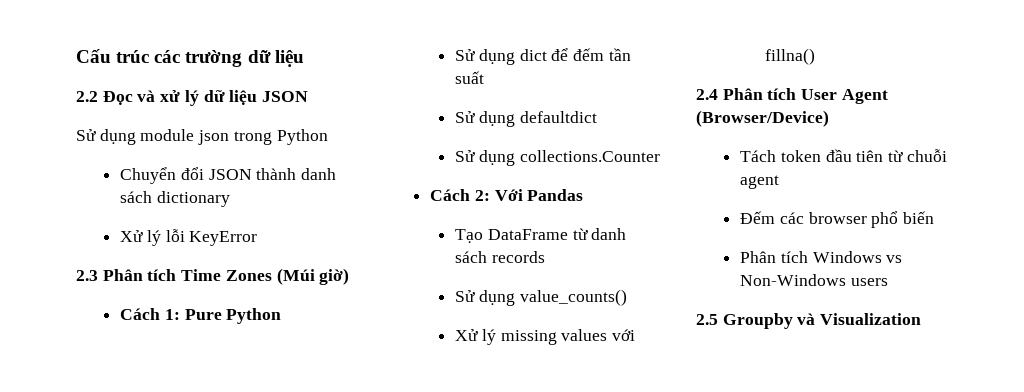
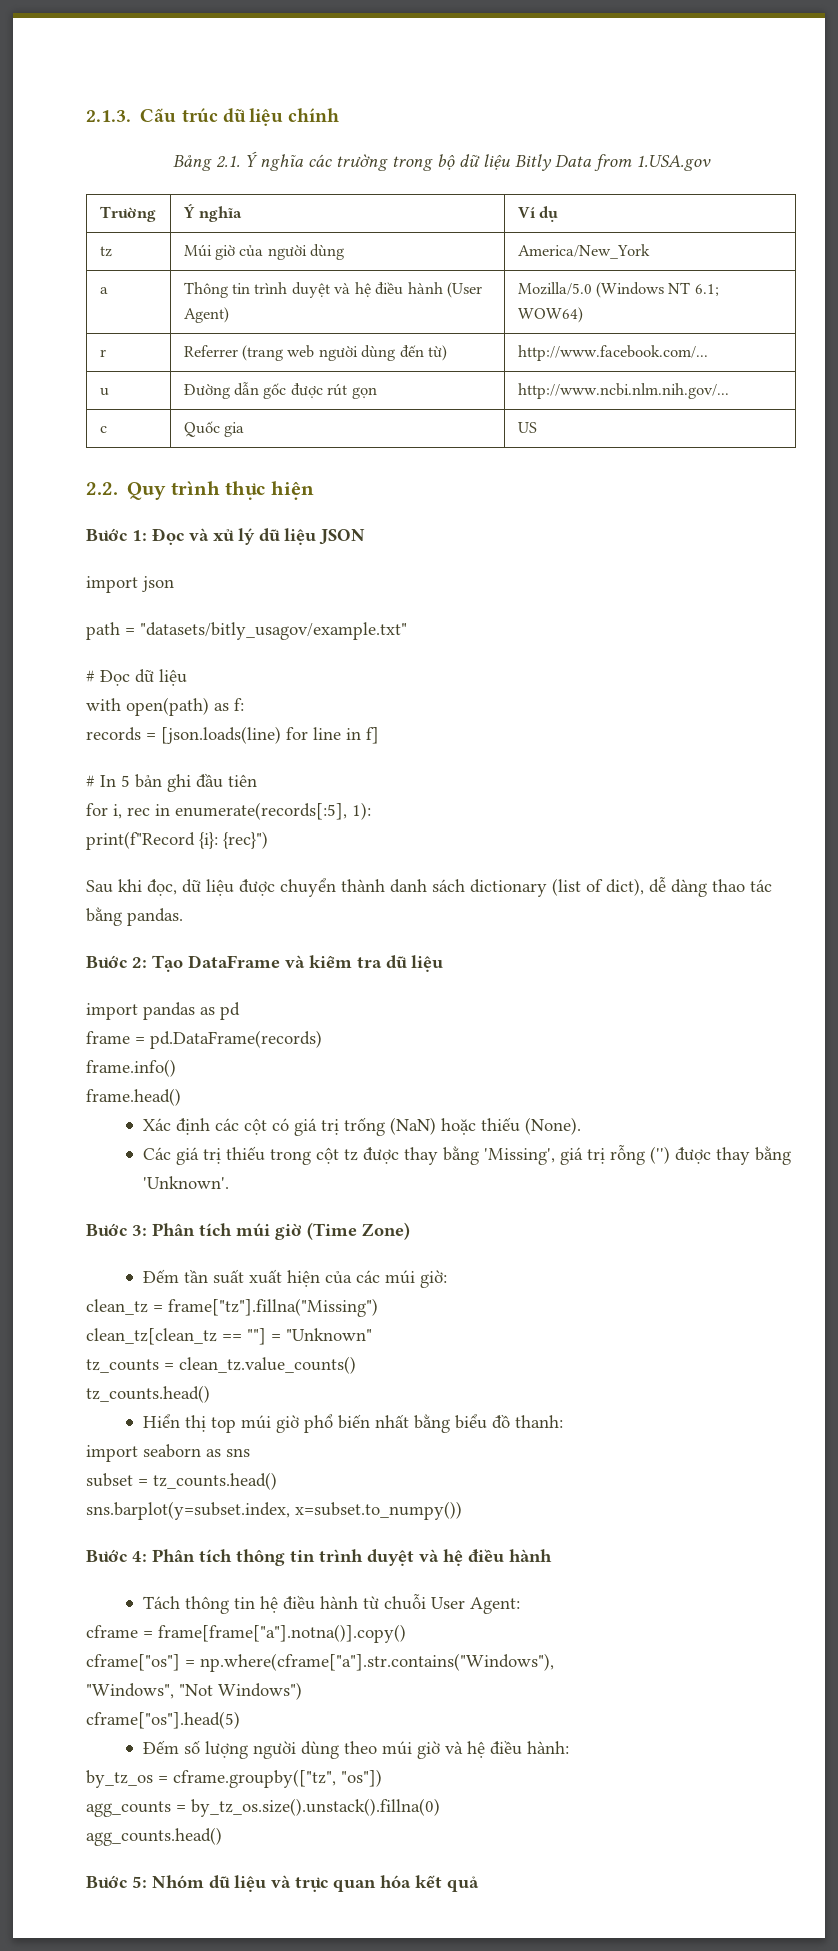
(76, 56) none -> [86,110,131,122] 2.1.3.
[154,50,304,67] [76,91,98,102] các trường dữ liệu // 2.2 -> [222,108,340,126] [172,151,711,171] [99,206,156,222] [182,203,243,222] [517,206,559,222] [99,246,112,257] [183,244,345,260] [517,244,650,259] [99,287,108,294] [183,282,483,298] [183,307,229,323] [517,282,719,298] [517,307,583,323] [99,349,106,357] [183,345,448,361] [517,345,708,361] [99,388,109,396] [183,382,377,399] [517,383,729,399] [99,426,107,433] [183,421,245,437] [517,422,537,433] [86,481,314,500] [86,528,147,542] dữ liệu chính // Bảng 2.1. Ý nghĩa các trường trong bộ dữ liệu Bitly Data from 1.USA.gov // Trường | Ý nghĩa | Ví dụ // tz | Múi giờ của người dùng | America/New_York // a | Thông tin trình duyệt và hệ điều hành (User Agent) | Mozilla/5.0 (Windows NT 6.1; WOW64) // r | Referrer (trang web người dùng đến từ) | http://www.facebook.com/... // u | Đường dẫn gốc được rút gọn | http://www.ncbi.nlm.nih.gov/... // c | Quốc gia | US // 2.2. Quy trình thực hiện // Bước 1:
[76,129,328,145] [120,167,337,184] [120,191,230,207] [120,229,258,246] [76,268,350,285] [120,308,282,324] [455,48,631,65] [455,71,485,84] [455,111,597,127] [455,150,660,166] [430,189,584,201] [455,228,627,243] [455,251,545,263] [455,289,627,306] [455,329,636,345] [765,48,816,65] [696,88,888,104] [696,110,829,127] [740,149,947,162] [740,175,780,189] [740,211,935,228] [740,251,903,263] [740,274,888,286] [696,313,922,329] Sử dụng module json trong Python // Chuyển đổi JSON thành danh sách dictionary // Xử lý lỗi KeyError // 2.3 Phân tích Time Zones (Múi giờ) // Cách 1: Pure Python // Sử dụng dict để đếm tần suất // Sử dụng defaultdict // Sử dụng collections.Counter // Cách 2: Với Pandas // Tạo DataFrame từ danh sách records // Sử dụng value_counts() // Xử lý missing values với fillna() // 2.4 Phân tích User Agent (Browser/Device) // Tách token đầu tiên từ chuỗi agent // Đếm các browser phổ biến // Phân tích Windows vs Non-Windows users // 2.5 Groupby và Visualization -> [86,576,174,593] [86,622,407,640] [86,669,187,686] [86,697,244,716] [86,726,379,744] [86,773,257,792] [86,802,371,820] [86,831,268,850] [86,877,772,897] [86,907,183,926] [86,955,443,972] [86,1002,240,1020] [86,1030,322,1049] [86,1059,176,1077] [86,1088,181,1106] [142,1117,581,1136] [142,1145,791,1165] [142,1176,229,1189] [86,1222,410,1240] [142,1269,447,1288] [86,1298,378,1317] [86,1328,372,1345] [86,1356,356,1374] [86,1385,210,1403] [142,1414,563,1433] [86,1444,250,1462] [86,1472,277,1490] [86,1501,462,1520] [86,1549,552,1566] [142,1594,520,1614] [86,1624,406,1643] [86,1653,554,1672] [86,1682,302,1700] [86,1711,240,1729] [142,1740,569,1759] [86,1769,382,1788] [86,1798,440,1817] [86,1827,222,1846] [86,1875,479,1892] import json // path = "datasets/bitly_usagov/example.txt" // # Đọc dữ liệu // with open(path) as f: // records = [json.loads(line) for line in f] // # In 5 bản ghi đầu tiên // for i, rec in enumerate(records[:5], 1): // print(f"Record {i}: {rec}") // Sau khi đọc, dữ liệu được chuyển thành danh sách dictionary (list of dict), dễ dàng thao tác bằng pandas. // Bước 2: Tạo DataFrame và kiểm tra dữ liệu // import pandas as pd // frame = pd.DataFrame(records) // frame.info() // frame.head() // Xác định các cột có giá trị trống (NaN) hoặc thiếu (None). // Các giá trị thiếu trong cột tz được thay bằng 'Missing', giá trị rỗng ('') được thay bằng 'Unknown'. // Bước 3: Phân tích múi giờ (Time Zone) // Đếm tần suất xuất hiện của các múi giờ: // clean_tz = frame["tz"].fillna("Missing") // clean_tz[clean_tz == ""] = "Unknown" // tz_counts = clean_tz.value_counts() // tz_counts.head() // Hiển thị top múi giờ phổ biến nhất bằng biểu đồ thanh: // import seaborn as sns // subset = tz_counts.head() // sns.barplot(y=subset.index, x=subset.to_numpy()) // Bước 4: Phân tích thông tin trình duyệt và hệ điều hành // Tách thông tin hệ điều hành từ chuỗi User Agent: // cframe = frame[frame["a"].notna()].copy() // cframe["os"] = np.where(cframe["a"].str.contains("Windows"), // "Windows", "Not Windows") // cframe["os"].head(5) // Đếm số lượng người dùng theo múi giờ và hệ điều hành: // by_tz_os = cframe.groupby(["tz", "os"]) // agg_counts = by_tz_os.size().unstack().fillna(0) // agg_counts.head() // Bước 5: Nhóm dữ liệu và trực quan hóa kết quả

